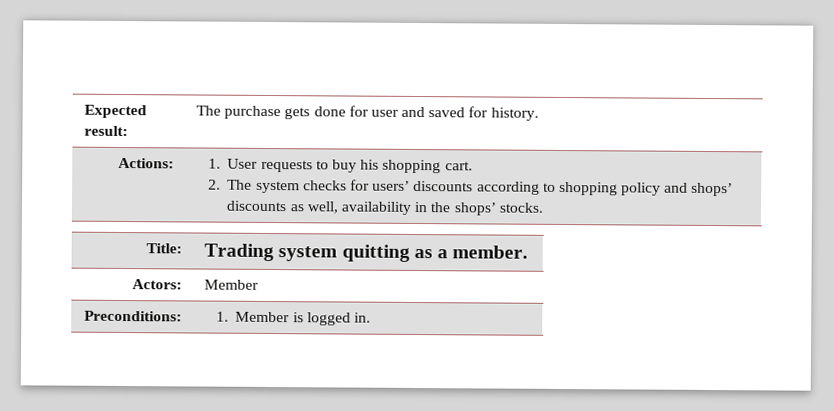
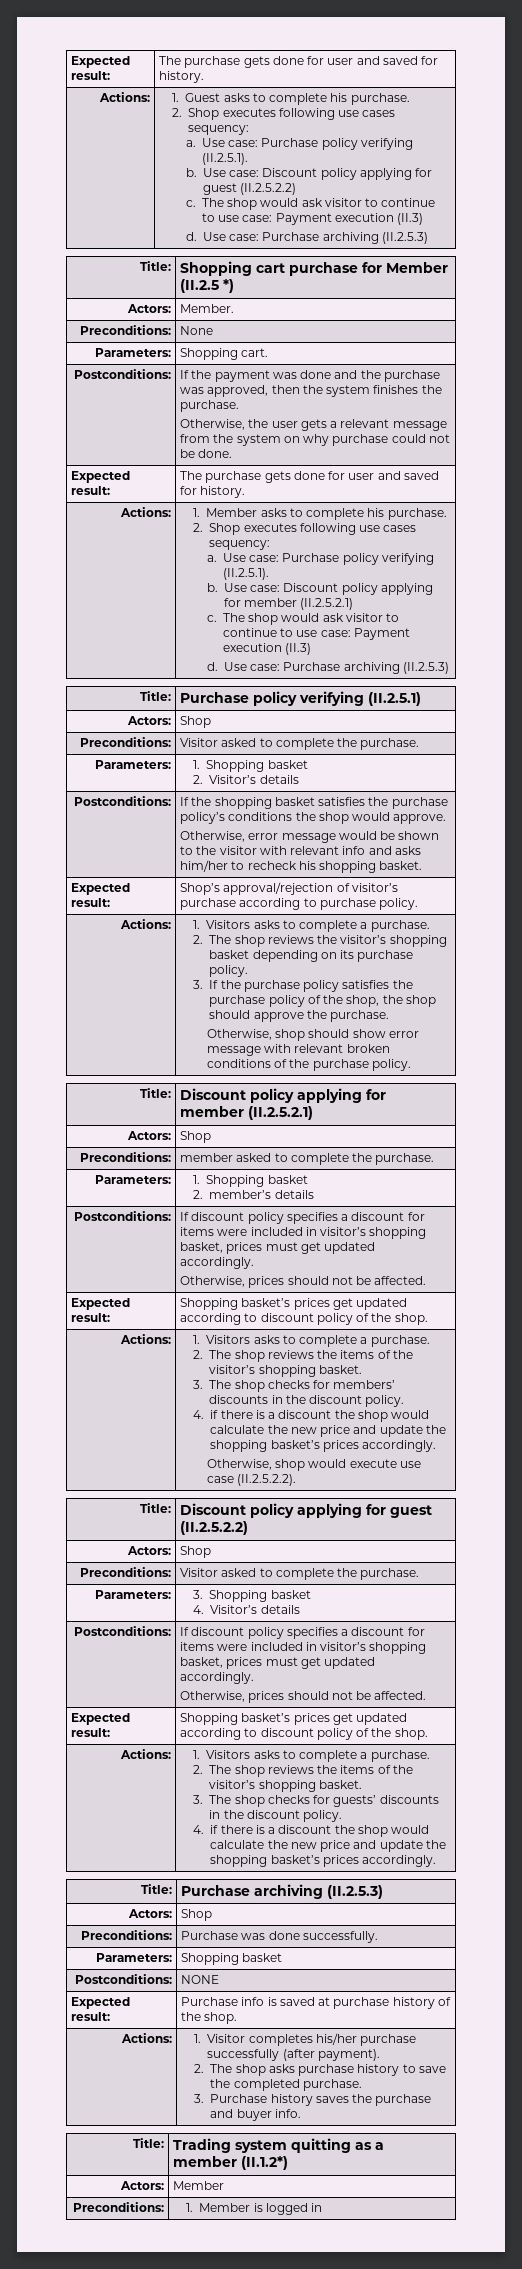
[227,158,473,174] [207,179,734,197] [226,200,544,216] User requests to buy his shopping cart. // 2. The system checks for users’ discounts according to shopping policy and shops’ discounts as well, availability in the shops’ stocks. -> [185,93,410,105] [172,108,396,120] [188,125,250,135] [185,138,413,150] [201,153,248,165] [185,168,432,180] [202,183,297,195] [185,198,436,210] [201,213,423,225] [185,232,428,244] [139,261,171,271] [180,261,449,276] [180,279,235,293] [126,304,171,313] [180,304,235,313] [79,325,171,335] [180,326,214,335] [94,348,171,357] [180,348,269,360] [73,369,171,379] [180,370,440,382] [180,385,442,397] [180,400,240,412] [180,419,447,431] [180,434,450,446] [180,449,233,458] [71,471,131,483] [71,486,111,495] [180,471,439,483] [180,486,246,498] [119,507,171,517] [193,508,447,520] [193,523,417,535] [209,540,271,550] [206,553,434,565] [222,568,269,580] [206,583,433,595] [223,598,354,610] [206,613,399,625] [222,628,410,640] [222,643,312,655] [206,662,449,674] [139,691,171,701] [180,691,422,706] [126,716,171,725] [180,716,212,728] [79,737,171,747] [180,738,420,750] [94,760,171,769] [193,760,308,772] [193,775,299,784] [73,796,171,806] [180,797,448,809] [180,812,447,824] [180,831,440,843] [180,846,421,855] [180,860,423,873] [71,883,131,895] [71,898,111,907] [180,882,398,895] [180,898,419,910] [119,919,171,929] [193,920,430,932] [193,935,447,947] [209,950,414,962] [209,965,249,977] [193,980,413,992] [209,995,436,1007] [209,1010,390,1022] [206,1029,419,1041] [206,1044,390,1056] [206,1059,411,1071] [139,1088,171,1098] [180,1088,387,1103] [180,1106,314,1120] [126,1131,171,1140] [180,1131,212,1143] [79,1152,171,1162] [180,1153,435,1165] [94,1175,171,1184] [193,1175,308,1187] [193,1190,314,1199] [73,1211,171,1221] [180,1212,425,1224] [180,1227,427,1239] [180,1242,376,1254] [180,1257,255,1269] [180,1276,427,1288] [71,1298,131,1310] [71,1313,111,1322] [180,1298,408,1310] [180,1313,428,1325] [119,1334,171,1344] [193,1335,430,1347] [193,1350,413,1362] [209,1365,362,1377] [193,1380,396,1392] [209,1395,405,1407] [193,1410,430,1422] [210,1425,446,1437] [210,1440,437,1452] [206,1459,421,1471] [206,1474,297,1486] [139,1503,171,1513] [180,1503,433,1518] [180,1521,249,1535] [126,1546,171,1555] [180,1546,212,1558] [79,1567,171,1577] [180,1568,420,1580] [94,1590,171,1599] [193,1590,311,1602] [193,1605,300,1614] [73,1626,171,1636] [180,1627,425,1639] [180,1642,427,1654] [180,1657,376,1669] [180,1672,255,1684] [180,1691,427,1703] [71,1713,131,1725] [71,1728,111,1737] [180,1713,408,1725] [180,1728,428,1740] [119,1749,171,1759] [193,1750,430,1762] [193,1765,413,1777] [209,1780,362,1792] [193,1795,439,1807] [209,1810,343,1822] [193,1825,430,1837] [210,1840,446,1852] [210,1855,437,1867] [140,1884,172,1894] [181,1884,384,1899] [127,1909,172,1918] [181,1909,213,1921] [80,1930,172,1940] [181,1931,378,1943] [95,1953,172,1962] [181,1953,283,1965] [74,1974,172,1984] [181,1975,220,1984] [71,1997,131,2009] [71,2012,111,2021] [181,1997,451,2009] [181,2012,238,2024] [120,2033,172,2043] [194,2033,417,2046] [207,2049,380,2061] [194,2064,446,2076] [210,2079,362,2091] [194,2094,432,2106] [210,2109,301,2121] Guest asks to complete his purchase. // 2. Shop executes following use cases sequency: // a. Use case: Purchase policy verifying (II.2.5.1). // b. Use case: Discount policy applying for guest (II.2.5.2.2) // c. The shop would ask visitor to continue to use case: Payment execution (II.3) // d. Use case: Purchase archiving (II.2.5.3) // Title: | Shopping cart purchase for Member (II.2.5 *) // Actors: | Member. // Preconditions: | None // Parameters: | Shopping cart. // Postconditions: | If the payment was done and the purchase was approved, then the system finishes the purchase. // Otherwise, the user gets a relevant message from the system on why purchase could not be done. // Expected result: | The purchase gets done for user and saved for history. // Actions: | 1. Member asks to complete his purchase. // 2. Shop executes following use cases sequency: // a. Use case: Purchase policy verifying (II.2.5.1). // b. Use case: Discount policy applying for member (II.2.5.2.1) // c. The shop would ask visitor to continue to use case: Payment execution (II.3) // d. Use case: Purchase archiving (II.2.5.3) // Title: | Purchase policy verifying (II.2.5.1) // Actors: | Shop // Preconditions: | Visitor asked to complete the purchase. // Parameters: | 1. Shopping basket // 2. Visitor’s details // Postconditions: | If the shopping basket satisfies the purchase policy’s conditions the shop would approve. // Otherwise, error message would be shown to the visitor with relevant info and asks him/her to recheck his shopping basket. // Expected result: | Shop’s approval/rejection of visitor’s purchase according to purchase policy. // Actions: | 1. Visitors asks to complete a purchase. // 2. The shop reviews the visitor’s shopping basket depending on its purchase policy. // 3. If the purchase policy satisfies the purchase policy of the shop, the shop should approve the purchase. // Otherwise, shop should show error message with relevant broken conditions of the purchase policy. // Title: | Discount policy applying for member (II.2.5.2.1) // Actors: | Shop // Preconditions: | member asked to complete the purchase. // Parameters: | 1. Shopping basket // 2. member’s details // Postconditions: | If discount policy specifies a discount for items were included in visitor’s shopping basket, prices must get updated accordingly. // Otherwise, prices should not be affected. // Expected result: | Shopping basket’s prices get updated according to discount policy of the shop. // Actions: | 1. Visitors asks to complete a purchase. // 2. The shop reviews the items of the visitor’s shopping basket. // 3. The shop checks for members’ discounts in the discount policy. // 4. if there is a discount the shop would calculate the new price and update the shopping basket’s prices accordingly. // Otherwise, shop would execute use case (II.2.5.2.2). // Title: | Discount policy applying for guest (II.2.5.2.2) // Actors: | Shop // Preconditions: | Visitor asked to complete the purchase. // Parameters: | 3. Shopping basket // 4. Visitor’s details // Postconditions: | If discount policy specifies a discount for items were included in visitor’s shopping basket, prices must get updated accordingly. // Otherwise, prices should not be affected. // Expected result: | Shopping basket’s prices get updated according to discount policy of the shop. // Actions: | 1. Visitors asks to complete a purchase. // 2. The shop reviews the items of the visitor’s shopping basket. // 3. The shop checks for guests’ discounts in the discount policy. // 4. if there is a discount the shop would calculate the new price and update the shopping basket’s prices accordingly. // Title: | Purchase archiving (II.2.5.3) // Actors: | Shop // Preconditions: | Purchase was done successfully. // Parameters: | Shopping basket // Postconditions: | NONE // Expected result: | Purchase info is saved at purchase history of the shop. // Actions: | 1. Visitor completes his/her purchase successfully (after payment). // 2. The shop asks purchase history to save the completed purchase. // 3. Purchase history saves the purchase and buyer info.
[452,245,529,259] member. -> [173,2156,289,2170] member (II.1.2*)
[353,312,371,323] in. -> [311,2203,323,2212] in

